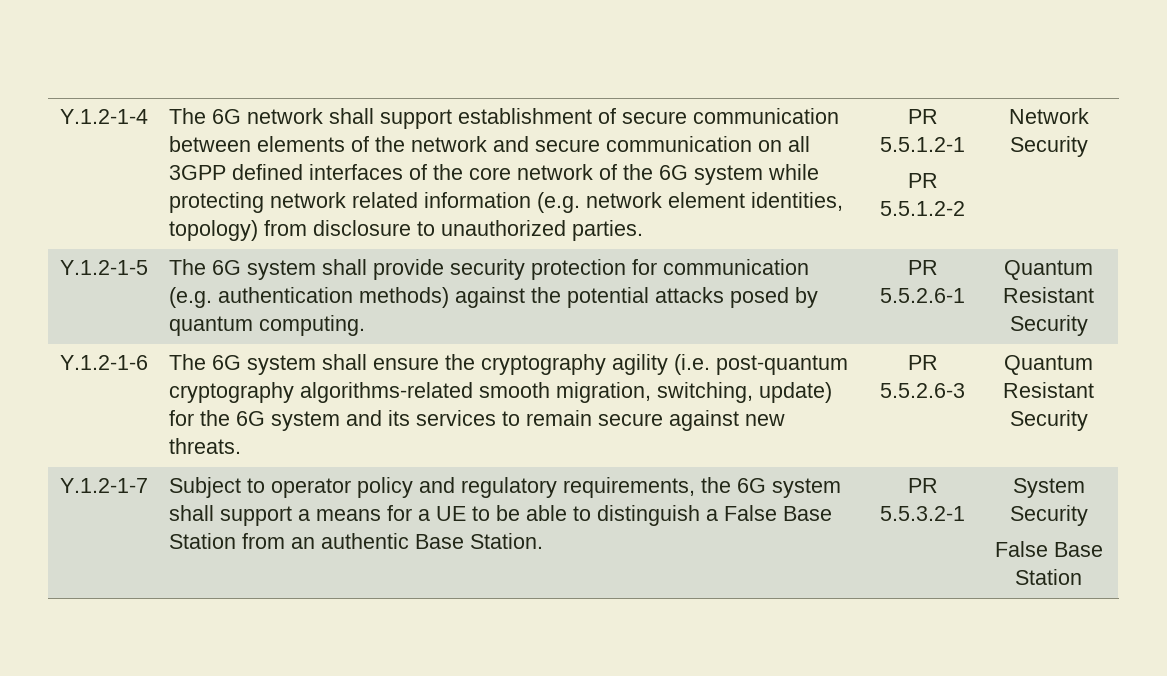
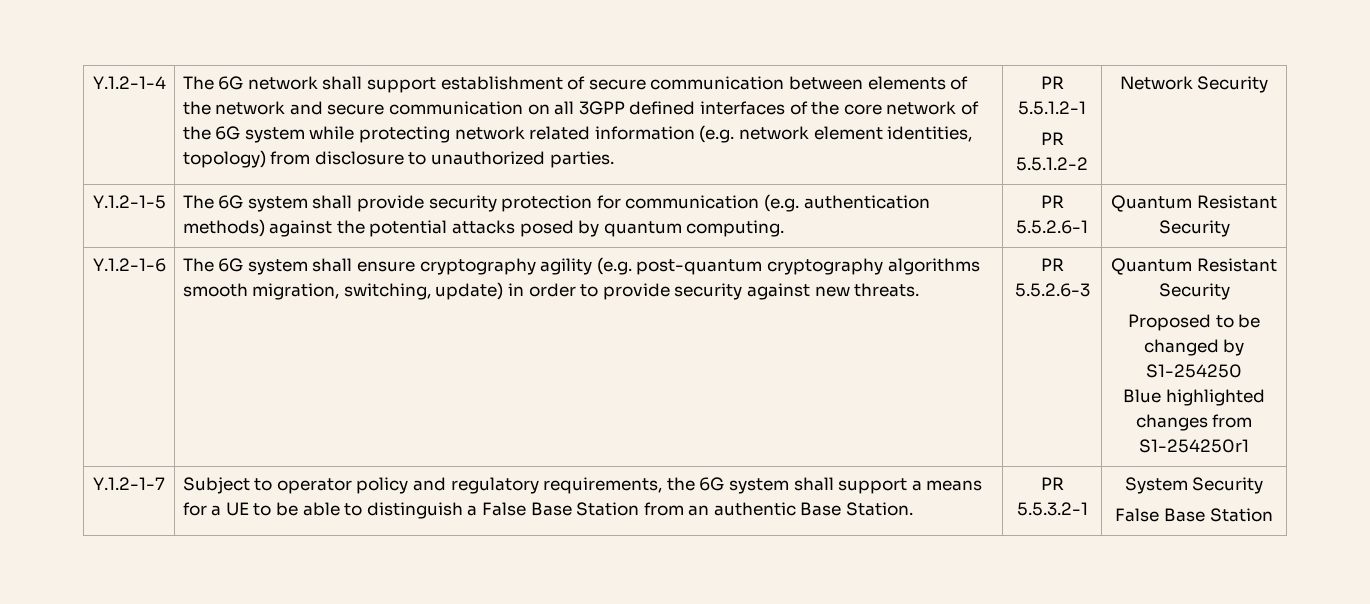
[444,354,475,370] the -> (415, 266) none
[673,354,710,375] (i.e. -> [596,257,632,275] (e.g.
[299,382,473,403] algorithms-related -> [887,258,980,275] algorithms
[168,410,663,431] for the 6G system and its services to remain secure -> [507,283,743,300] in order to provide security
(1088, 420) none -> [1127,314,1261,331] [1143,339,1245,356] [1146,364,1242,378] [1123,389,1265,406] [1135,414,1253,431] [1139,439,1249,453] // Proposed to be changed by S1-254250 // Blue highlighted changes from S1-254250r1

